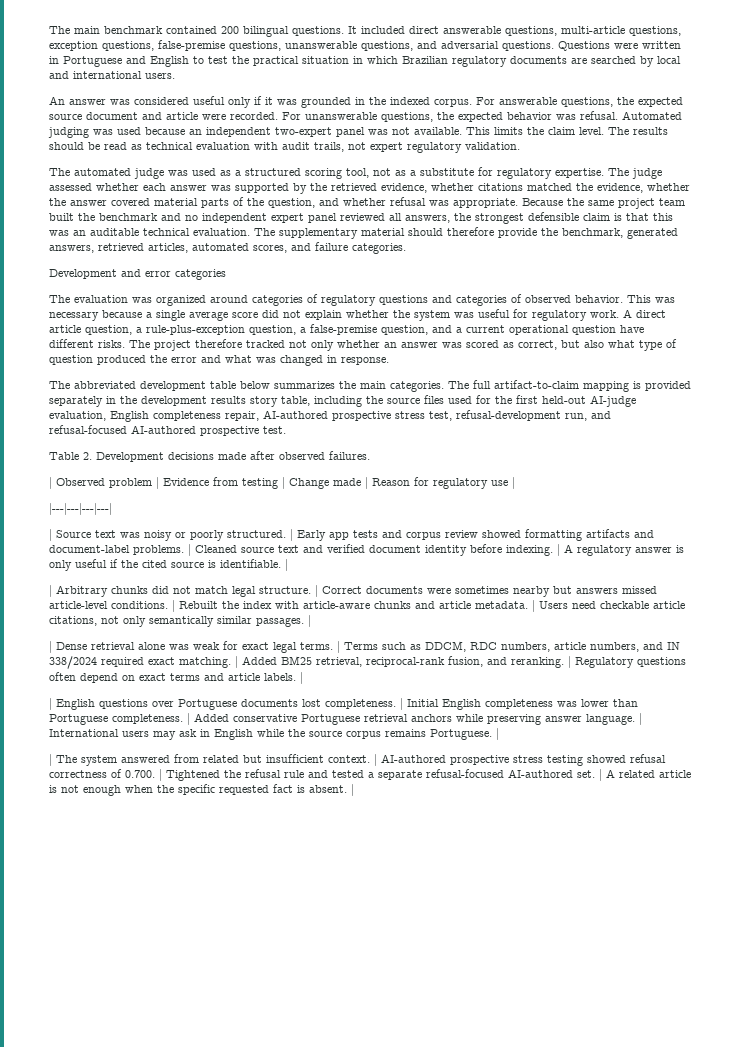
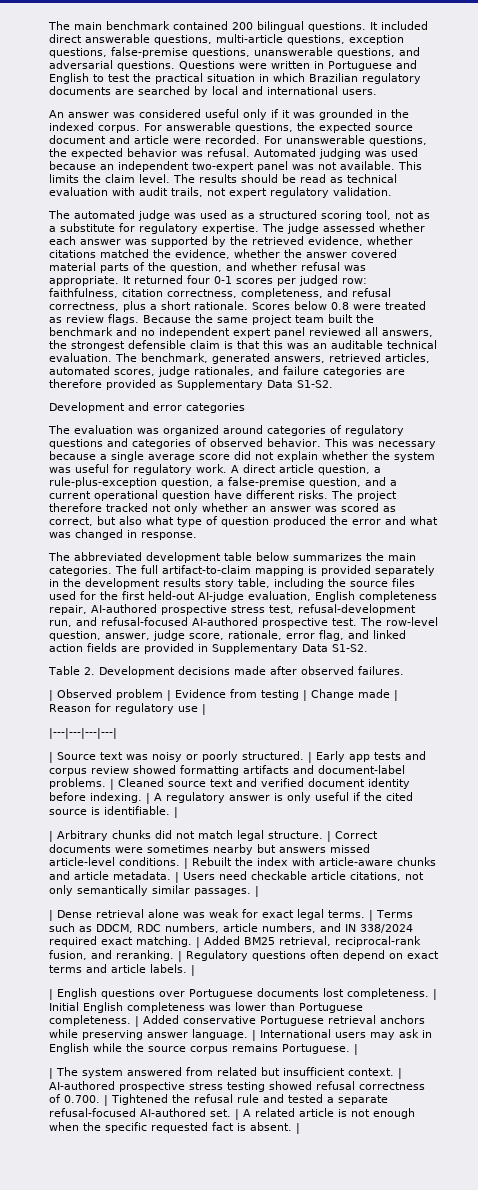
(518, 203) none -> [123,275,367,286] [49,288,391,299] [49,301,426,312] [49,314,139,325] It returned four 0-1 scores per judged row: faithfulness, citation correctness, completeness, and refusal correctness, plus a short rationale. Scores below 0.8 were treated as review flags.
[279,227,558,239] supplementary material should therefore provide the -> (137, 357) none
[291,242,406,254] and failure categories. -> [158,366,405,377] [49,379,333,390] judge rationales, and failure categories are therefore provided as Supplementary Data S1-S2.
(286, 430) none -> [360,617,438,626] [49,630,406,641] [49,643,368,654] The row-level question, answer, judge score, rationale, error flag, and linked action fields are provided in Supplementary Data S1-S2.

